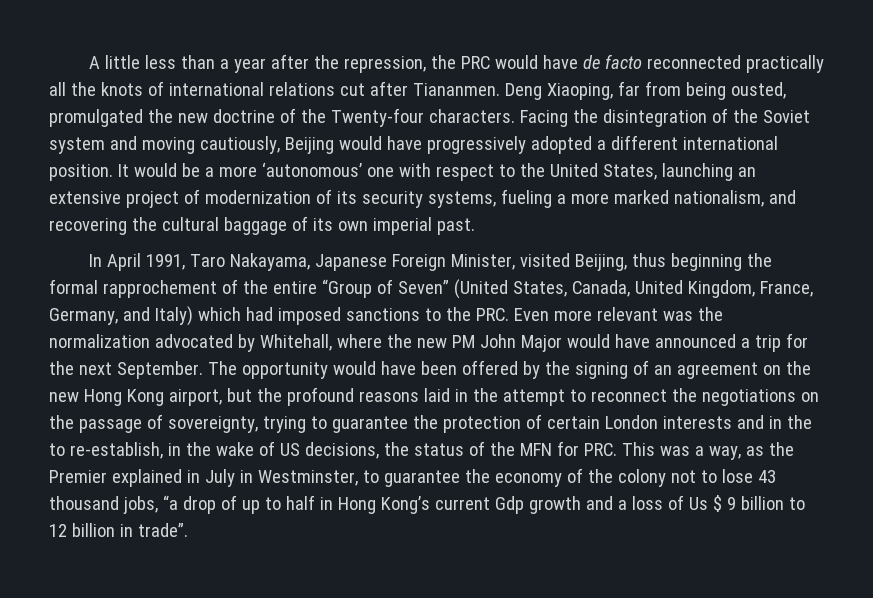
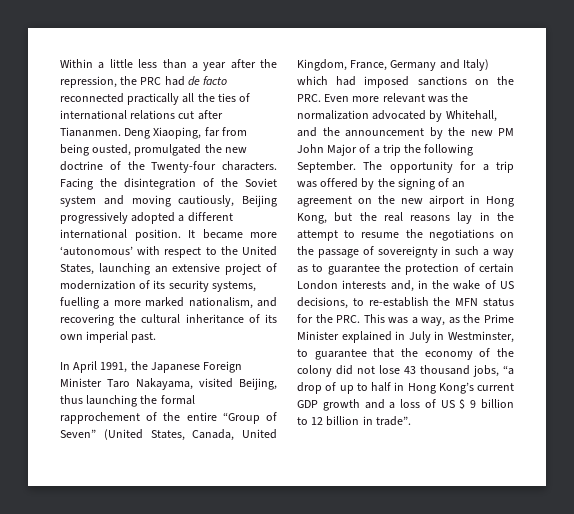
[88,56,100,69] A -> [60,59,105,69] Within a
[494,55,578,69] would have -> [164,76,185,86] had
[100,82,143,96] knots -> [217,93,236,102] ties
[338,136,422,150] would have -> (277, 201) none
[133,163,214,177] would be a -> [202,229,243,239] became
[366,167,394,177] one -> (133, 251) none
[500,189,552,208] fueling -> [60,297,99,309] fuelling
[223,217,287,235] baggage -> [185,314,244,324] inheritance
[189,253,515,271] Taro Nakayama, Japanese Foreign Minister, -> [130,361,243,373] [60,378,193,390] the Japanese Foreign Minister Taro Nakayama,
[670,253,742,271] beginning -> [86,395,138,407] launching
[49,308,118,325] Germany, -> [390,60,437,71] Germany
[424,308,441,321] to -> [474,79,489,85] on
[336,334,382,348] where -> [297,127,443,139] and the announcement by
[566,333,808,352] [49,361,457,379] would have announced a trip for the next September. The opportunity would have been -> [359,144,474,156] [297,161,514,173] [297,181,317,188] of a trip the following September. The opportunity for a trip was
[83,387,450,406] Hong Kong airport, but the profound reasons laid -> [429,195,514,207] [297,212,473,224] airport in Hong Kong, but the real reasons lay
[590,389,667,402] reconnect -> [361,232,400,238] resume
[167,416,306,433] sovereignty, trying -> [377,246,514,258] [297,266,308,273] sovereignty in such a way as
[736,415,812,429] [49,442,163,459] and in the to re-establish, -> [390,280,414,292] and,
[383,441,579,456] the status of the MFN for -> [352,297,514,307] [297,314,333,323] to re-establish the MFN status for the
[49,470,107,483] Premier -> [483,314,514,323] [297,331,339,340] Prime Minister
(460, 478) none -> [373,348,395,358] that
[670,470,717,483] not to -> [336,365,375,375] did not
[494,496,524,514] Gdp -> [297,400,318,408] GDP
[688,497,708,510] Us -> [440,400,455,408] US

